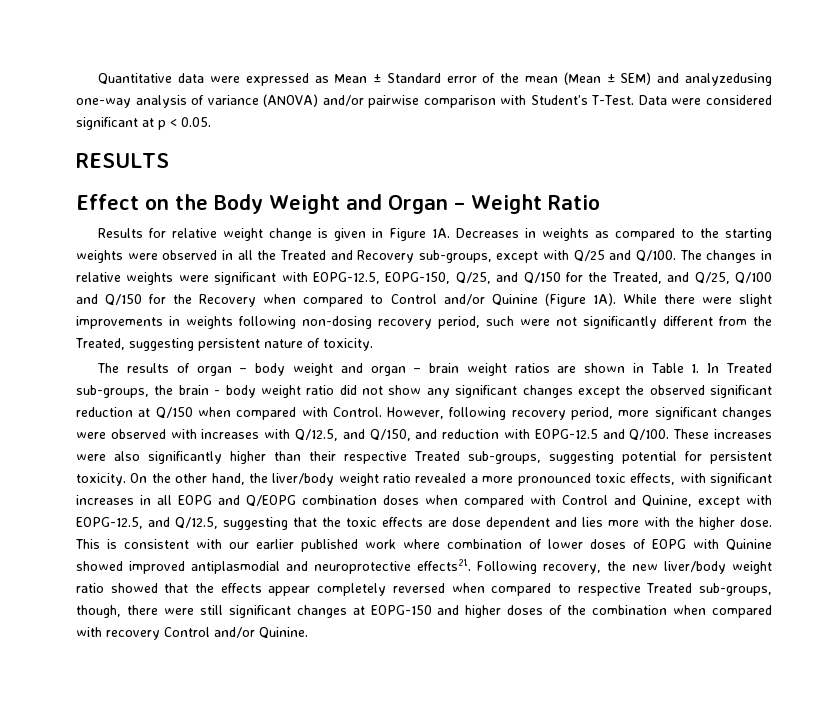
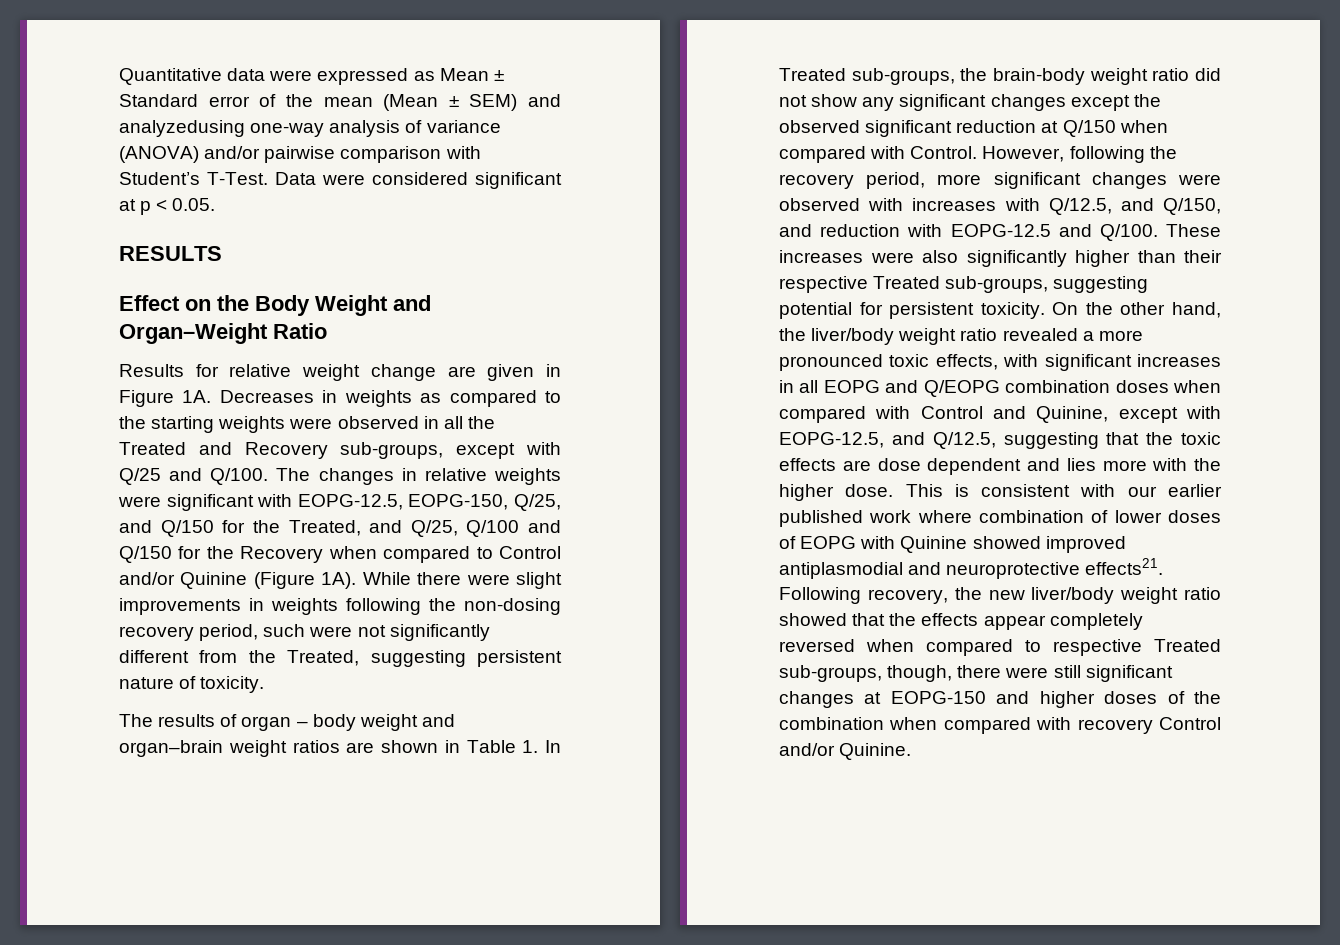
[387,194,542,214] Organ – Weight -> [119,323,268,344] Organ–Weight
[318,228,329,238] is -> [447,366,476,377] are
(296, 322) none -> [429,598,456,611] the
[370,363,460,376] organ – brain -> [119,740,223,757] organ–brain
[178,385,256,398] brain - body -> [993,68,1085,85] brain-body
(507, 413) none -> [1149,146,1177,159] the

